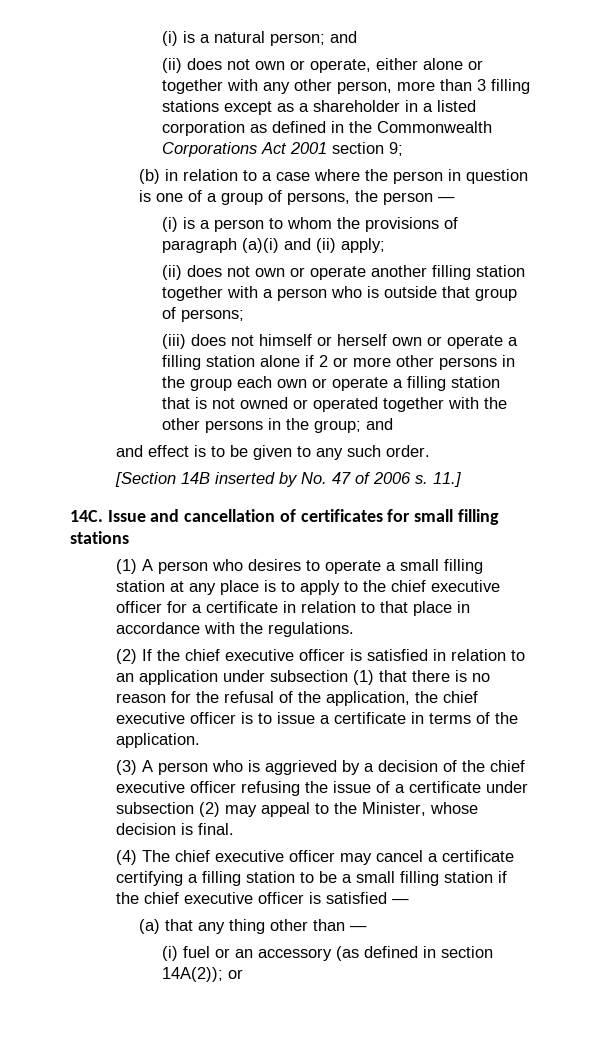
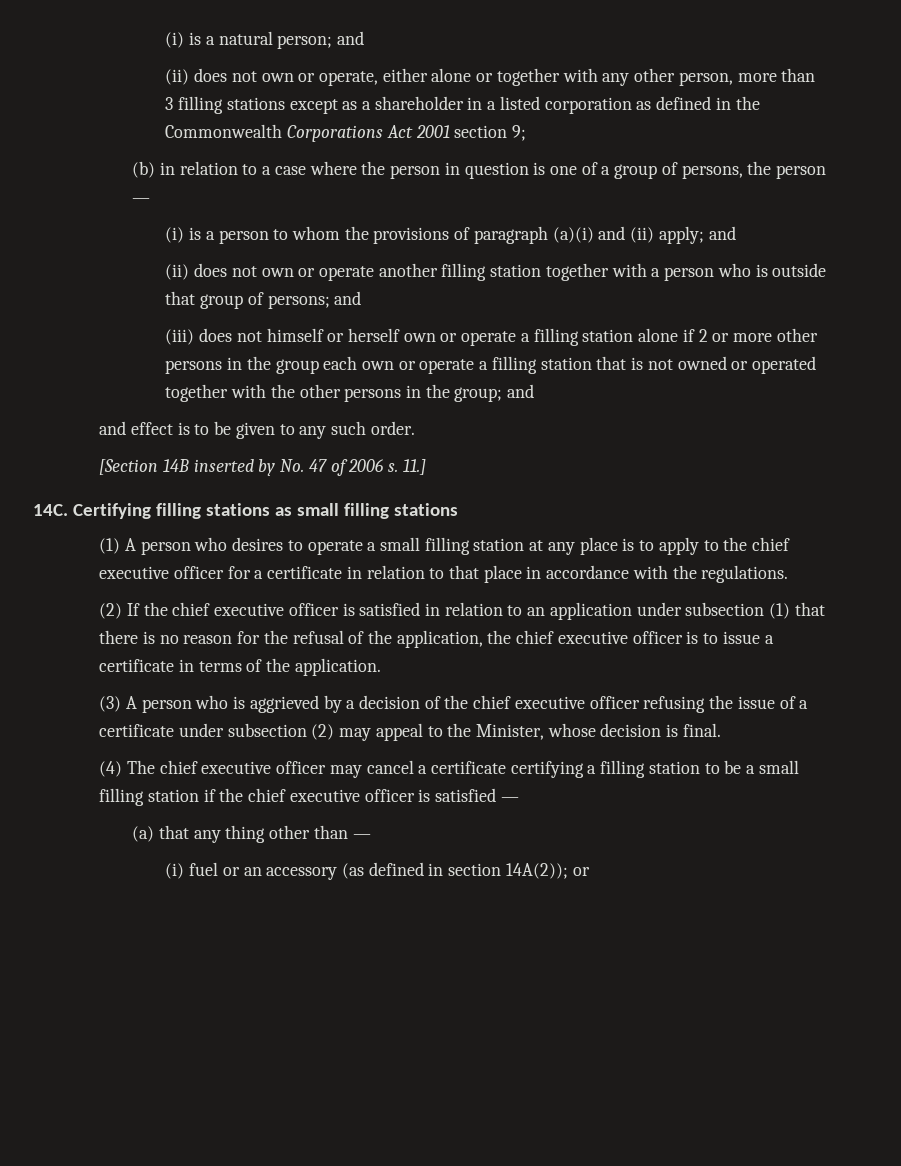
(385, 245) none -> [708,226,736,240] and
(244, 315) none -> [334,291,362,305] and
[107,509,411,522] Issue and cancellation of certificates for -> [72,503,292,519] Certifying filling stations as

